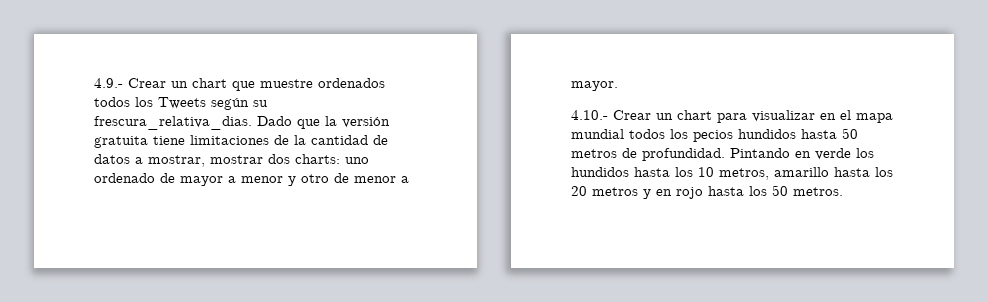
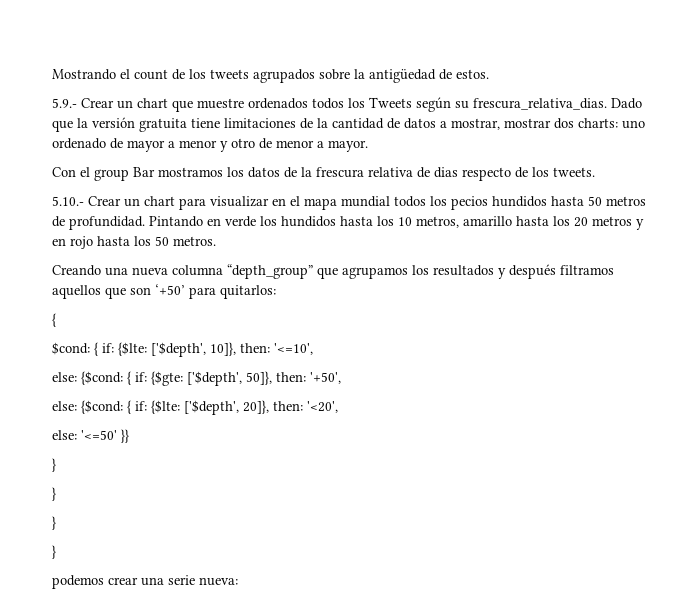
[94,78,123,88] 4.9.- -> [52,69,489,83] [52,98,77,108] Mostrando el count de los tweets agrupados sobre la antigüedad de estos. // 5.9.-
[571,110,608,120] 4.10.- -> [52,167,595,181] [52,196,84,206] Con el group Bar mostramos los datos de la frescura relativa de dias respecto de los tweets. // 5.10.-
(843, 191) none -> [52,264,614,279] [52,284,276,299] [52,313,56,327] [52,342,313,357] [52,371,341,386] [52,400,338,415] [52,429,129,443] [52,458,56,472] [52,487,56,501] [52,516,56,530] [52,545,56,559] [52,575,238,589] // Creando una nueva columna “depth_group” que agrupamos los resultados y después filtramos aquellos que son ‘+50’ para quitarlos: // { // $cond: { if: {$lte: ['$depth', 10]}, then: '<=10', // else: {$cond: { if: {$gte: ['$depth', 50]}, then: '+50', // else: {$cond: { if: {$lte: ['$depth', 20]}, then: '<20', // else: '<=50' }} // } // } // } // } // podemos crear una serie nueva:

